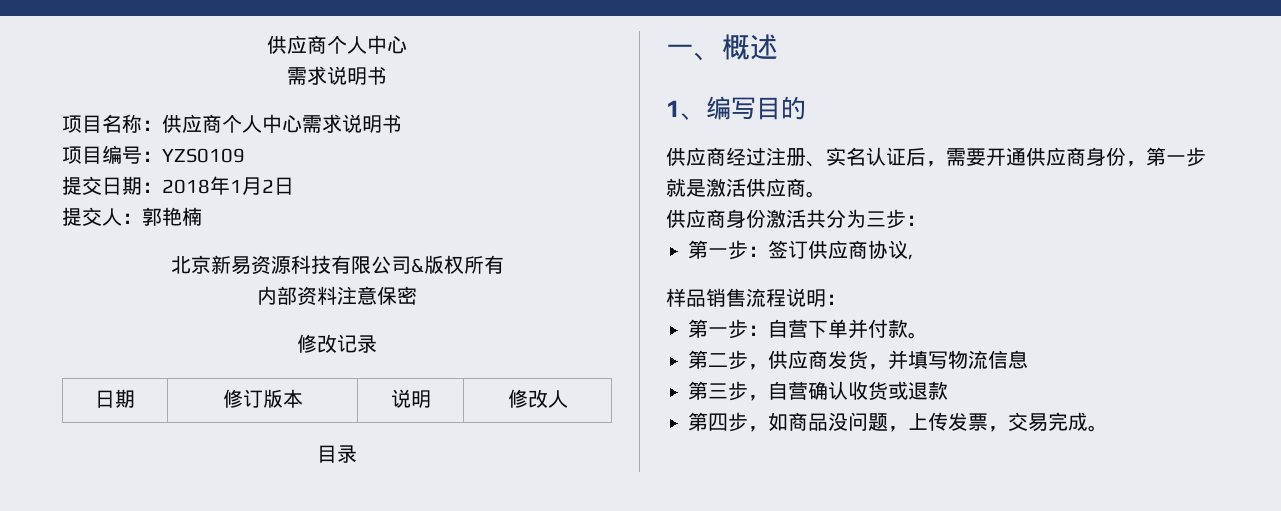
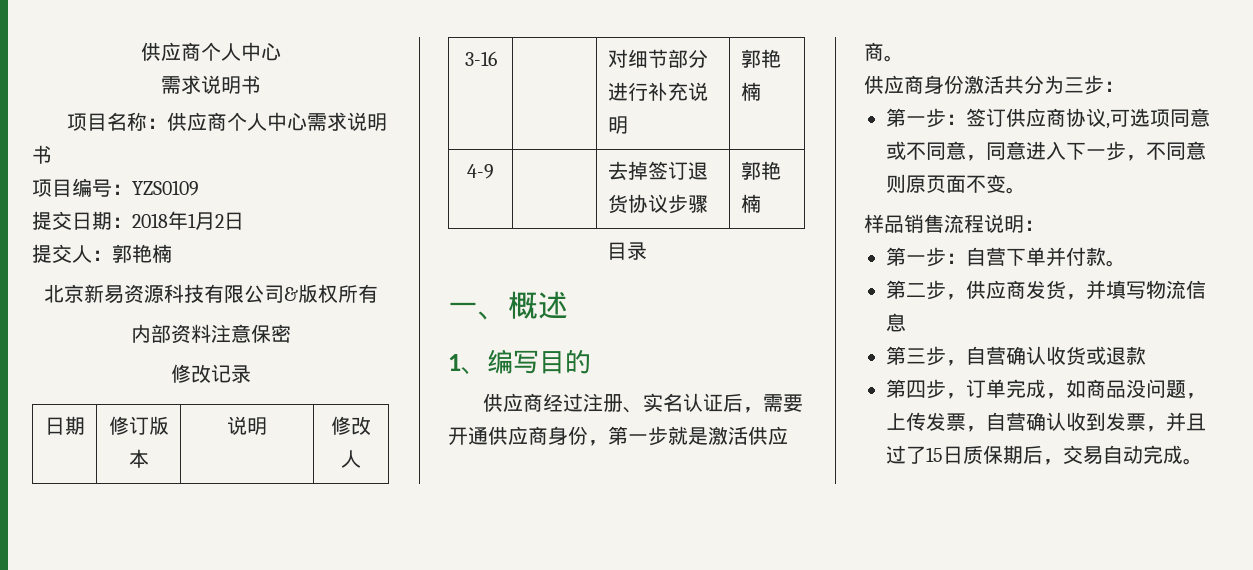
(568, 399) none -> [464,51,497,66] [608,49,709,68] [608,82,709,101] [608,116,629,134] [741,49,782,68] [741,82,762,101] [467,164,494,179] [608,161,709,180] [608,194,709,214] [741,161,782,180] [741,194,762,213] // 3-16 | | 对细节部分进行补充说明 | 郭艳楠 // 4-9 | | 去掉签订退货协议步骤 | 郭艳楠
(913, 257) none -> [1110,108,1210,127] [886,141,1206,161] [886,174,1026,194] 可选项同意或不同意，同意进入下一步，不同意则原页面不变。
(768, 429) none -> [966,379,1066,399] 订单完成，
[1008,412,1048,432] 交易 -> [986,412,1206,432] [886,445,1143,465] 自营确认收到发票，并且过了15日质保期后，交易自动

